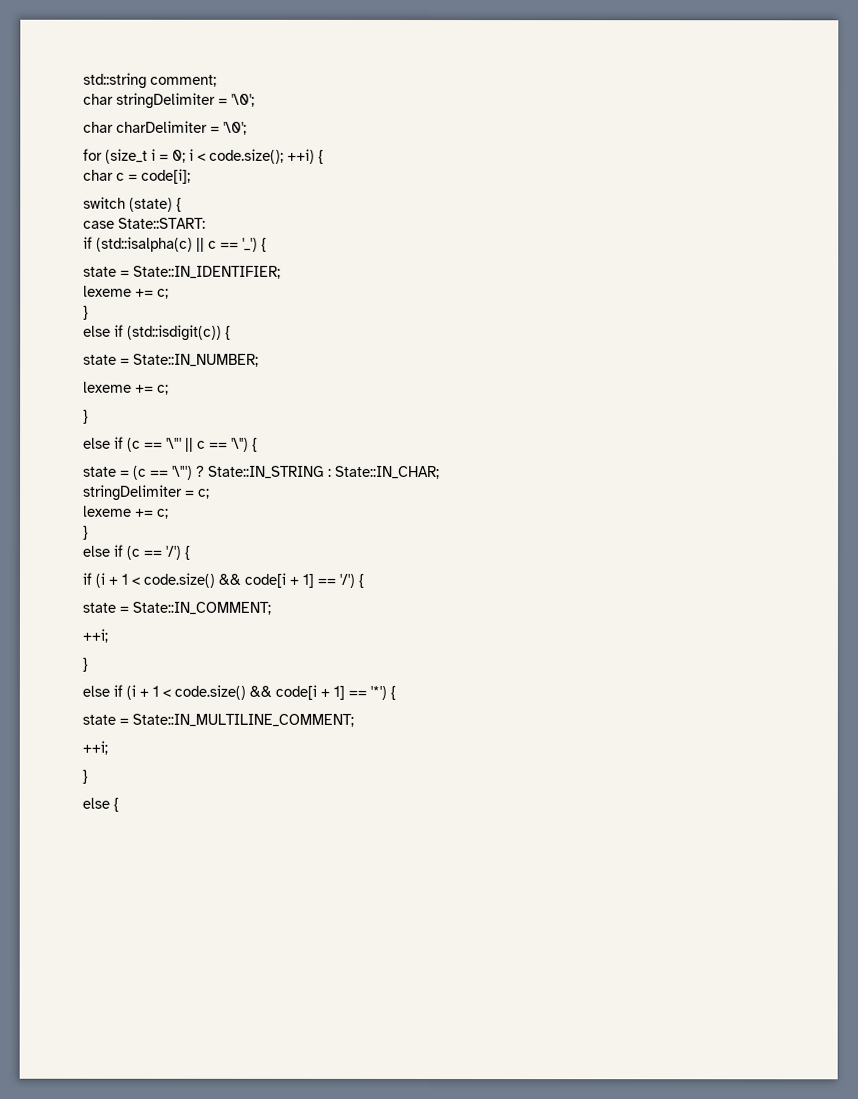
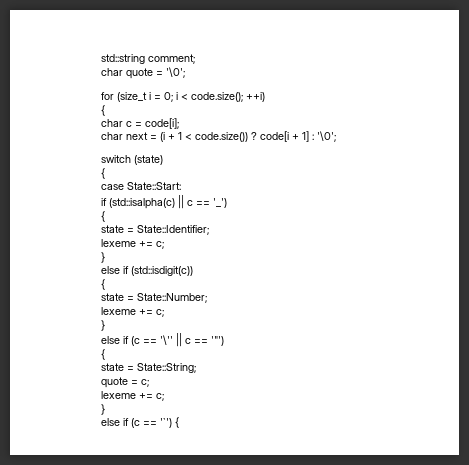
[115,92,255,109] [82,120,208,133] stringDelimiter = '\0'; // char charDelimiter -> [126,68,154,79] quote
(315, 156) none -> (266, 97) //
(191, 176) none -> [101,131,337,142] // char next = (i + 1 < code.size()) ? code[i + 1] : '\0';
(173, 204) none -> (164, 160) //
[117,217,206,229] State::START: -> [127,182,182,190] State::Start:
[260,237,267,252] [82,265,281,279] { // state = State::IN_IDENTIFIER; -> [101,211,106,222] [101,225,210,235] // { // state = State::Identifier;
[224,325,231,340] [82,353,259,367] [82,381,169,395] [82,409,89,424] [82,436,258,452] [82,465,440,480] [82,484,183,501] { // state = State::IN_NUMBER; // lexeme += c; // } // else if (c == '\"' || c == '\'') { // state = (c == '\"') ? State::IN_STRING : State::IN_CHAR; // stringDelimiter -> [101,279,106,290] [101,293,208,303] [101,307,165,317] [101,320,106,331] [101,333,225,347] [101,349,106,360] [101,363,197,373] [101,377,129,388] // { // state = State::Number; // lexeme += c; // } // else if (c == '\'' || c == '"') // { // state = State::String; // quote
[164,545,191,560] [81,572,364,588] [81,601,271,615] [81,628,108,643] [81,657,88,672] [81,684,396,700] [81,713,354,727] [81,740,108,755] [81,769,88,784] [81,797,119,812] '/') { // if (i + 1 < code.size() && code[i + 1] == '/') { // state = State::IN_COMMENT; // ++i; // } // else if (i + 1 < code.size() && code[i + 1] == '*') { // state = State::IN_MULTILINE_COMMENT; // ++i; // } // else { -> [160,417,180,428] '`') {

